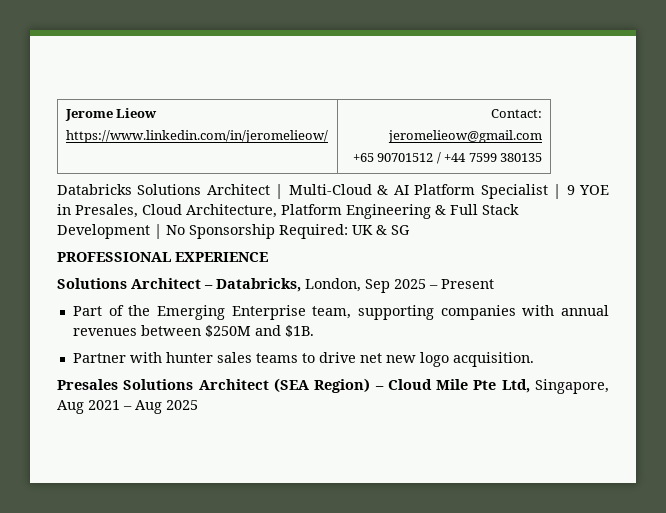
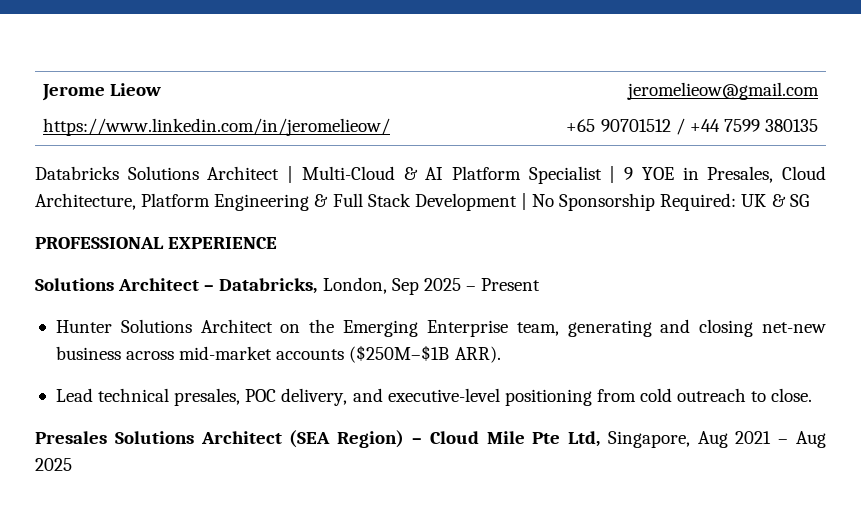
[491,109,543,118] Contact: // -> (390, 127) none
[72,305,609,320] [72,325,314,337] [72,352,534,367] Part of the Emerging Enterprise team, supporting companies with annual revenues between $250M and $1B. // Partner with hunter sales teams to drive net new logo acquisition. -> [55,319,827,337] [55,345,501,363] [55,388,813,406] Hunter Solutions Architect on the Emerging Enterprise team, generating and closing net-new business across mid-market accounts ($250M–$1B ARR). // Lead technical presales, POC delivery, and executive-level positioning from cold outreach to close.

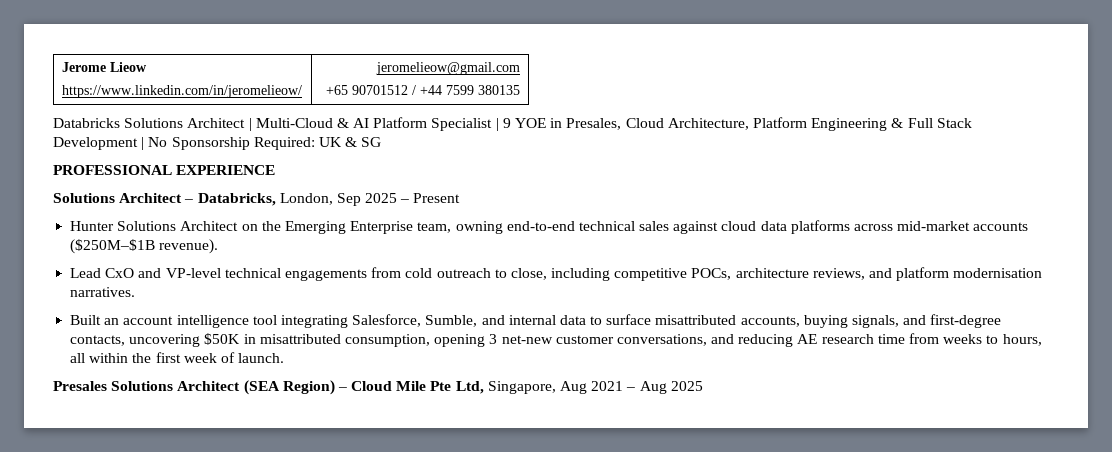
[567,319,827,337] [55,346,121,360] generating and closing net-new business -> [455,220,850,234] owning end-to-end technical sales against cloud data platforms
[454,346,501,363] ARR). -> [159,239,219,254] revenue).
[98,388,813,406] technical presales, POC delivery, and executive-level positioning from cold outreach to close. -> [105,267,1043,281] [70,287,136,297] [70,314,1002,328] [70,333,1042,347] [70,352,285,363] CxO and VP-level technical engagements from cold outreach to close, including competitive POCs, architecture reviews, and platform modernisation narratives. // Built an account intelligence tool integrating Salesforce, Sumble, and internal data to surface misattributed accounts, buying signals, and first-degree contacts, uncovering $50K in misattributed consumption, opening 3 net-new customer conversations, and reducing AE research time from weeks to hours, all within the first week of launch.

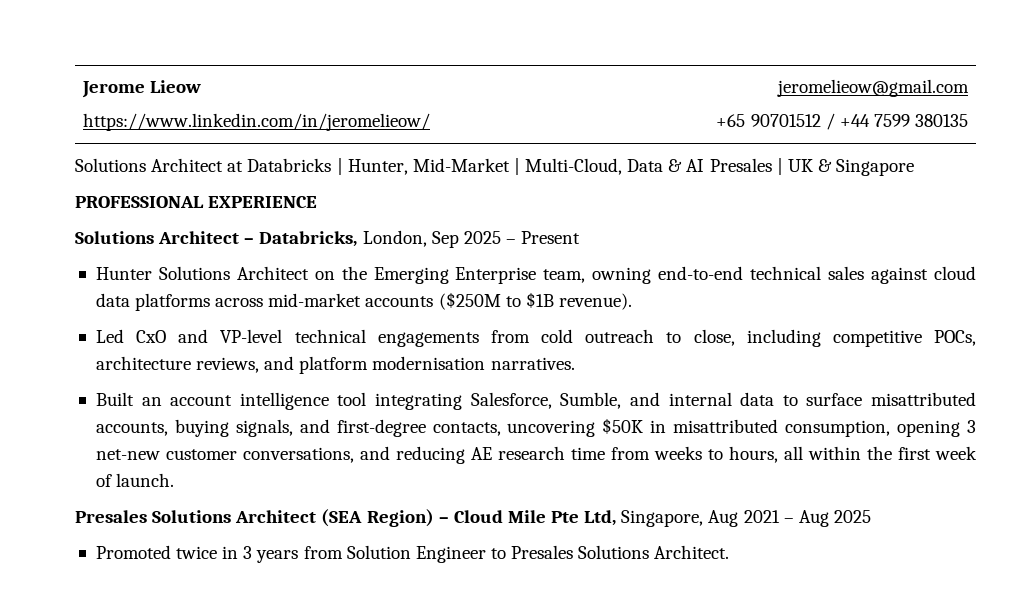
[53,117,972,131] [53,137,315,150] Databricks Solutions Architect | Multi-Cloud & AI Platform Specialist | 9 YOE in Presales, Cloud Architecture, Platform Engineering & Full Stack Development | No Sponsorship Required: -> [75,158,783,175] Solutions Architect at Databricks | Hunter, Mid-Market | Multi-Cloud, Data & AI Presales |
[361,137,382,147] SG -> [836,159,915,176] Singapore
[70,239,156,254] ($250M–$1B -> [438,292,554,310] ($250M to $1B
[70,268,102,278] Lead -> [95,329,124,343] Led
(703, 386) none -> [95,545,730,563] // Promoted twice in 3 years from Solution Engineer to Presales Solutions Architect.

